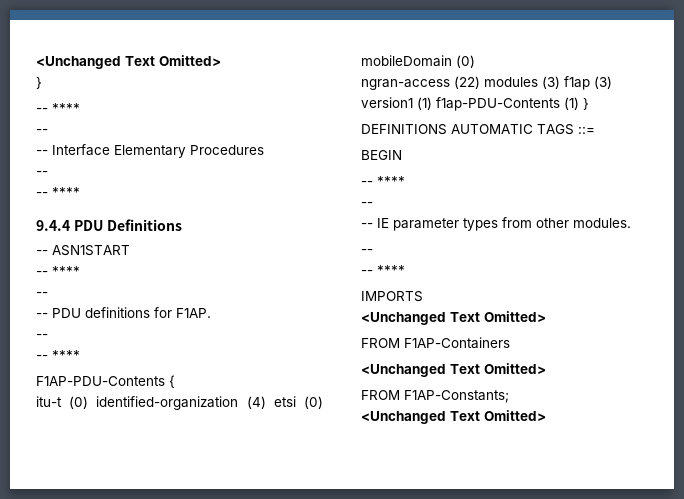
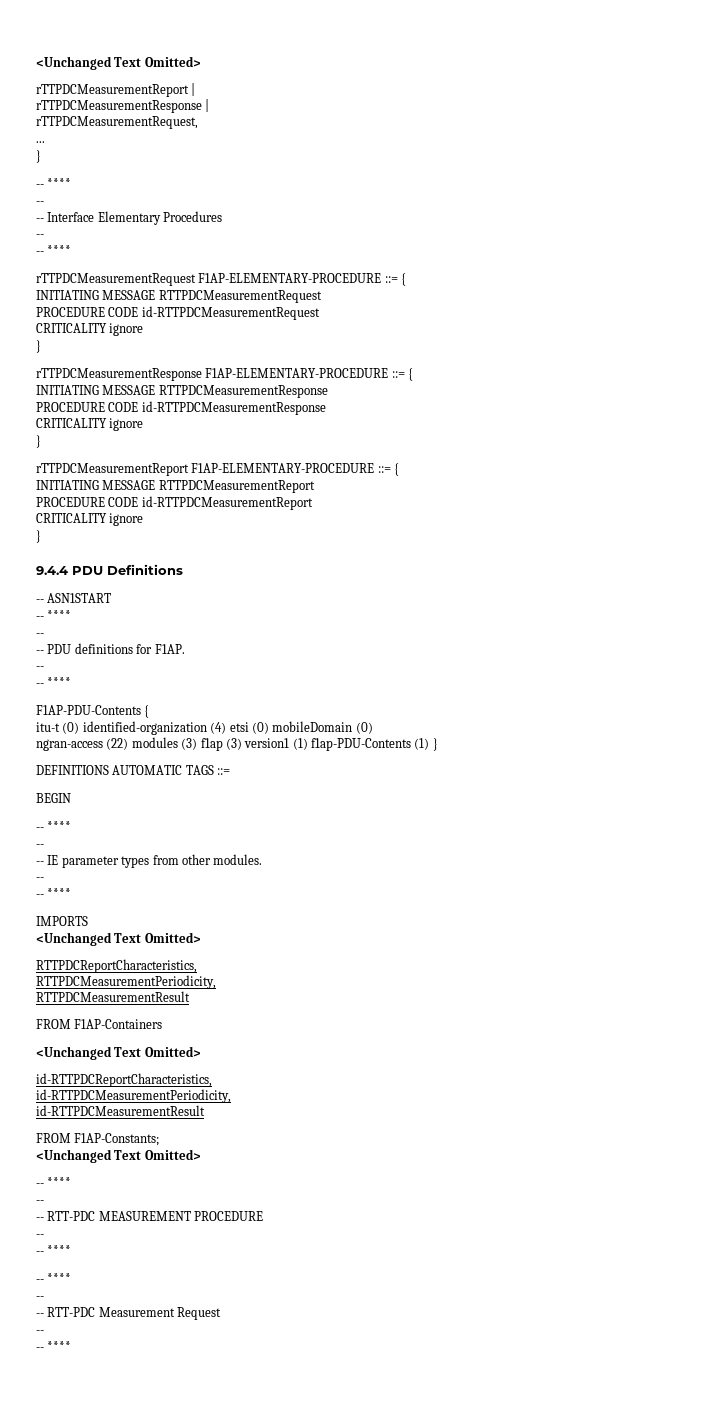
[36,55,221,69] <Unchanged Text Omitted> -> [36,56,201,70] [36,83,196,97] [36,99,210,113] [36,116,198,129] [36,141,45,143] <Unchanged Text Omitted> // rTTPDCMeasurementReport | // rTTPDCMeasurementResponse | // rTTPDCMeasurementRequest, // ...
(80, 192) none -> [36,273,407,286] [36,290,322,303] [36,306,320,320] [36,323,144,336] [36,340,41,353] [36,368,414,381] [36,385,328,398] [36,401,326,415] [36,418,144,431] [36,435,41,448] [36,463,400,476] [36,480,315,493] [36,496,313,510] [36,513,144,526] [36,530,41,543] // rTTPDCMeasurementRequest F1AP-ELEMENTARY-PROCEDURE ::= { // INITIATING MESSAGE RTTPDCMeasurementRequest // PROCEDURE CODE id-RTTPDCMeasurementRequest // CRITICALITY ignore // } // rTTPDCMeasurementResponse F1AP-ELEMENTARY-PROCEDURE ::= { // INITIATING MESSAGE RTTPDCMeasurementResponse // PROCEDURE CODE id-RTTPDCMeasurementResponse // CRITICALITY ignore // } // rTTPDCMeasurementReport F1AP-ELEMENTARY-PROCEDURE ::= { // INITIATING MESSAGE RTTPDCMeasurementReport // PROCEDURE CODE id-RTTPDCMeasurementReport // CRITICALITY ignore // }
(546, 316) none -> [36,959,197,973] [36,975,216,989] [36,991,190,1002] // RTTPDCReportCharacteristics, // RTTPDCMeasurementPeriodicity, // RTTPDCMeasurementResult
(546, 368) none -> [36,1073,212,1087] [36,1089,231,1103] [36,1105,205,1116] // id-RTTPDCReportCharacteristics, // id-RTTPDCMeasurementPeriodicity, // id-RTTPDCMeasurementResult
(546, 415) none -> [36,1177,72,1187] [36,1200,44,1204] [36,1211,264,1221] [36,1234,44,1238] [36,1245,72,1255] [36,1273,72,1283] [36,1296,44,1300] [36,1307,222,1320] [36,1330,44,1334] [36,1341,72,1351] // -- **** // -- // -- RTT-PDC MEASUREMENT PROCEDURE // -- // -- **** // -- **** // -- // -- RTT-PDC Measurement Request // -- // -- ****

